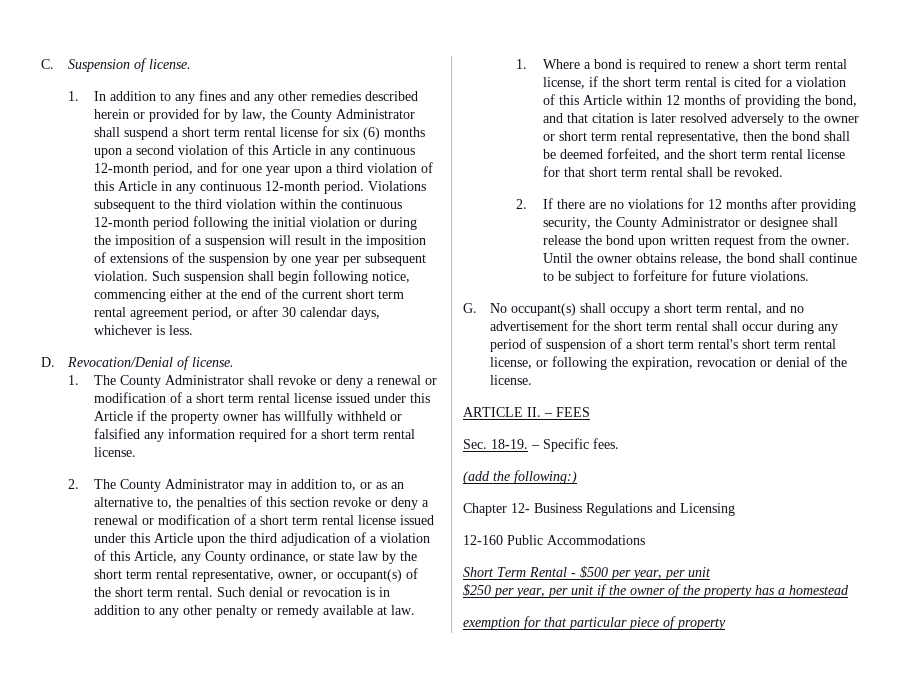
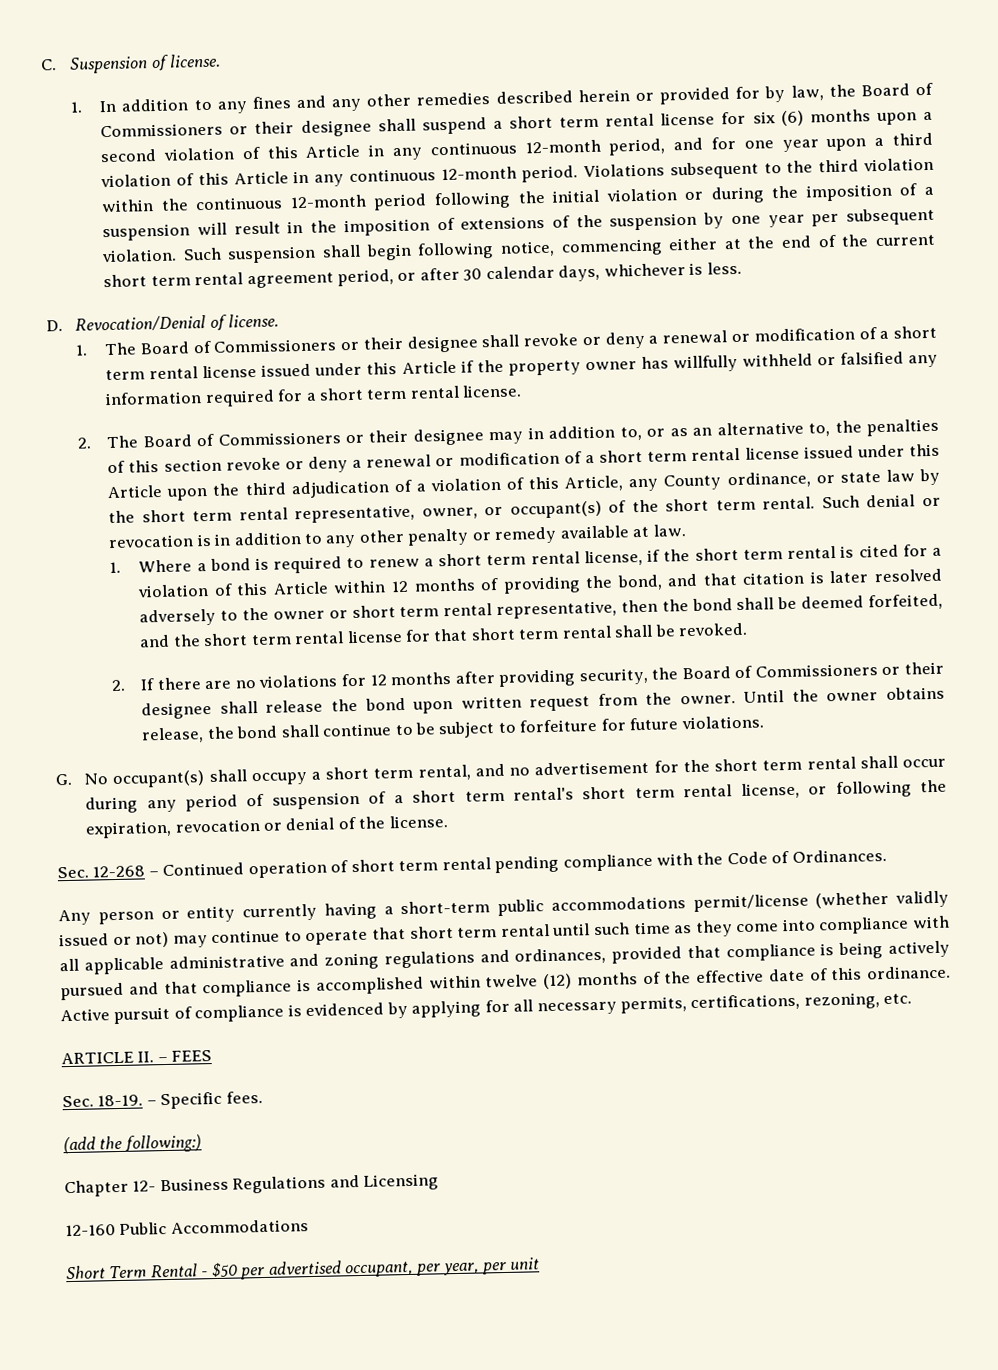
[291,109,416,122] County Administrator -> [860,82,934,97] [100,119,372,138] Board of Commissioners or their designee
[120,375,245,388] County Administrator -> [139,335,479,355] Board of Commissioners or their designee
[120,479,245,492] County Administrator -> [142,428,484,448] Board of Commissioners or their designee
[615,217,756,230] County Administrator or -> [681,661,945,680] Board of Commissioners or their
(532, 380) none -> [57,848,887,879] [58,890,949,926] [59,915,950,948] [59,940,950,975] [60,965,951,1001] [60,992,913,1025] // Sec. 12-268 – Continued operation of short term rental pending compliance with the Code of Ordinances. // Any person or entity currently having a short-term public accommodations permit/license (whether validly issued or not) may continue to operate that short term rental until such time as they come into compliance with all applicable administrative and zoning regulations and ordinances, provided that compliance is being actively pursued and that compliance is accomplished within twelve (12) months of the effective date of this ordinance. Active pursuit of compliance is evidenced by applying for all necessary permits, certifications, rezoning, etc.
[580,566,711,580] [463,584,849,598] [463,616,726,630] $500 per year, per unit // $250 per year, per unit if the owner of the property has a homestead // exemption for that particular piece of property -> [210,1257,540,1280] $50 per advertised occupant, per year, per unit

